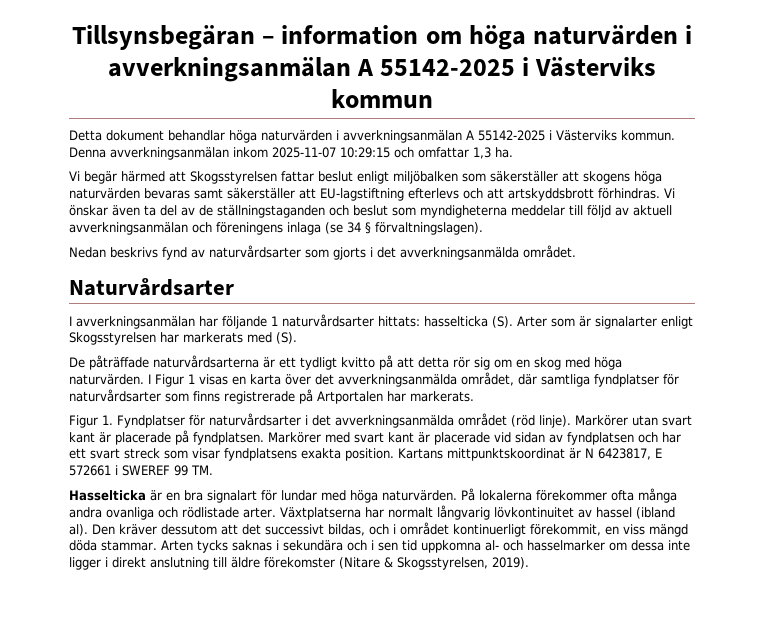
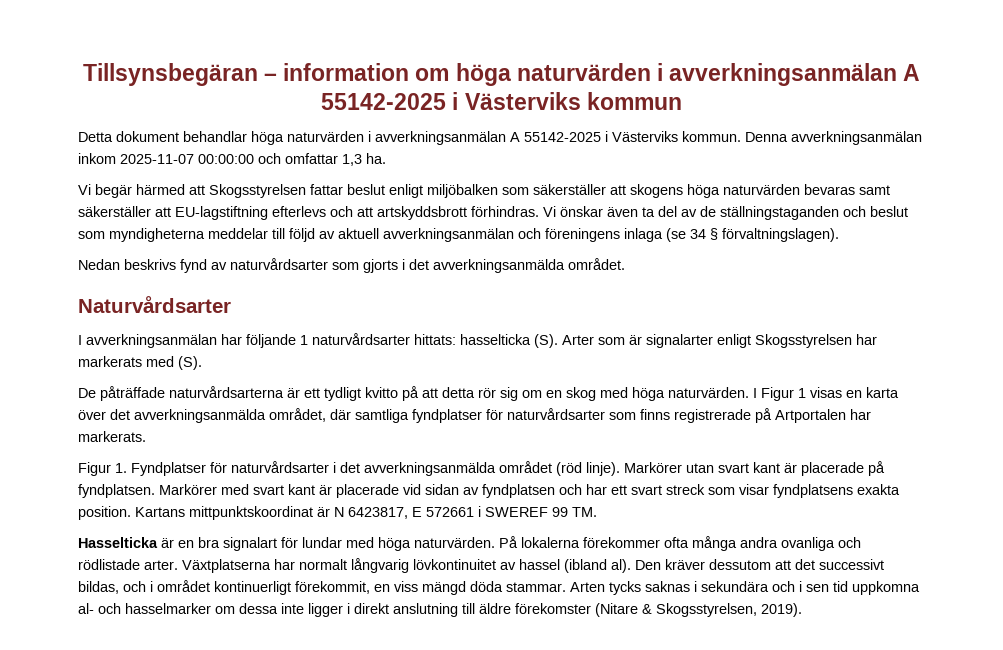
[340,147,390,158] 10:29:15 -> [198,154,254,164] 00:00:00

